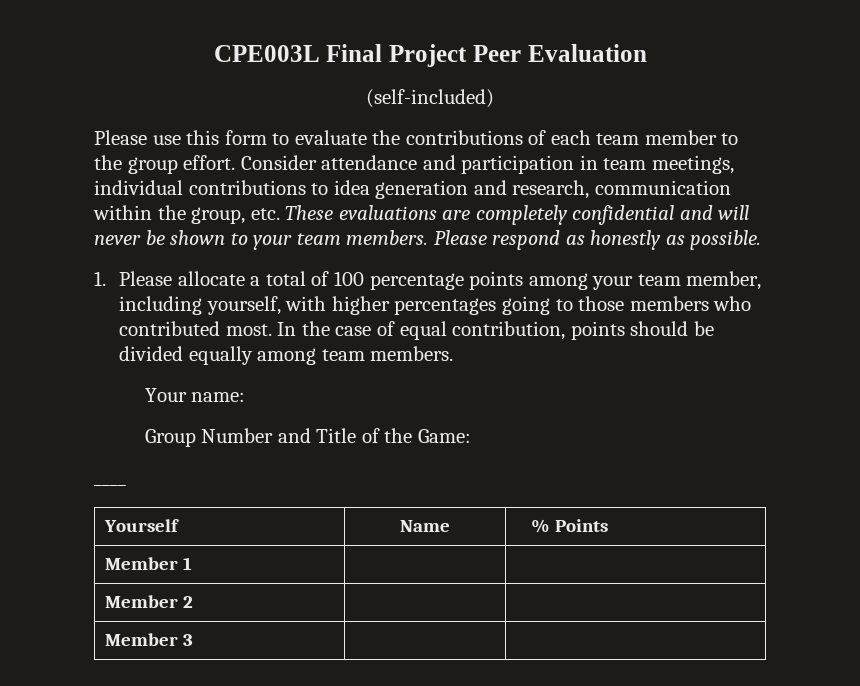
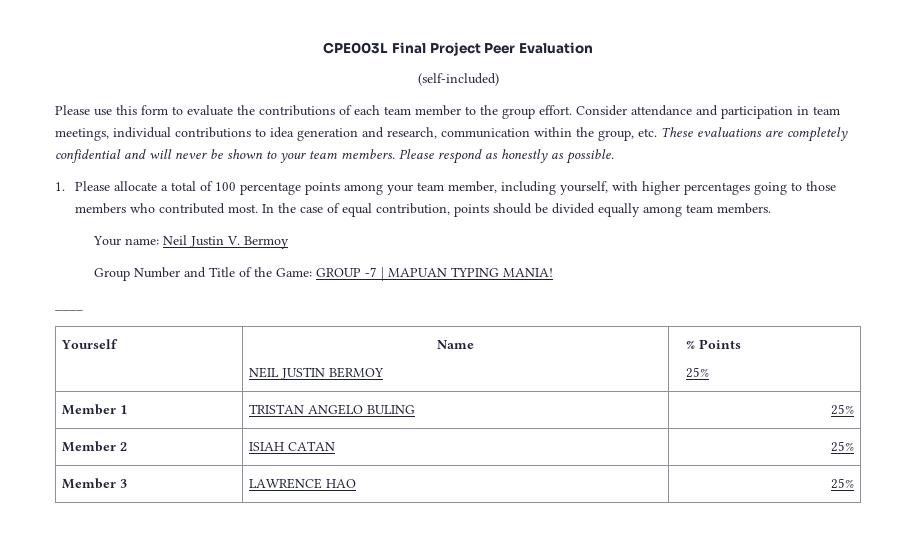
(246, 397) none -> [163,235,290,249] Neil Justin V. Bermoy
(471, 436) none -> [316,267,554,281] GROUP -7 | MAPUAN TYPING MANIA!
(450, 526) none -> [248,367,384,380] // NEIL JUSTIN BERMOY
(608, 525) none -> [686,367,710,378] // 25%
(192, 563) | -> [248,404,415,415] [831,404,855,415] TRISTAN ANGELO BULING | 25%
(193, 602) | -> [248,441,335,451] [831,441,855,452] ISIAH CATAN | 25%
(193, 640) | -> [248,478,356,489] [831,478,855,489] LAWRENCE HAO | 25%

